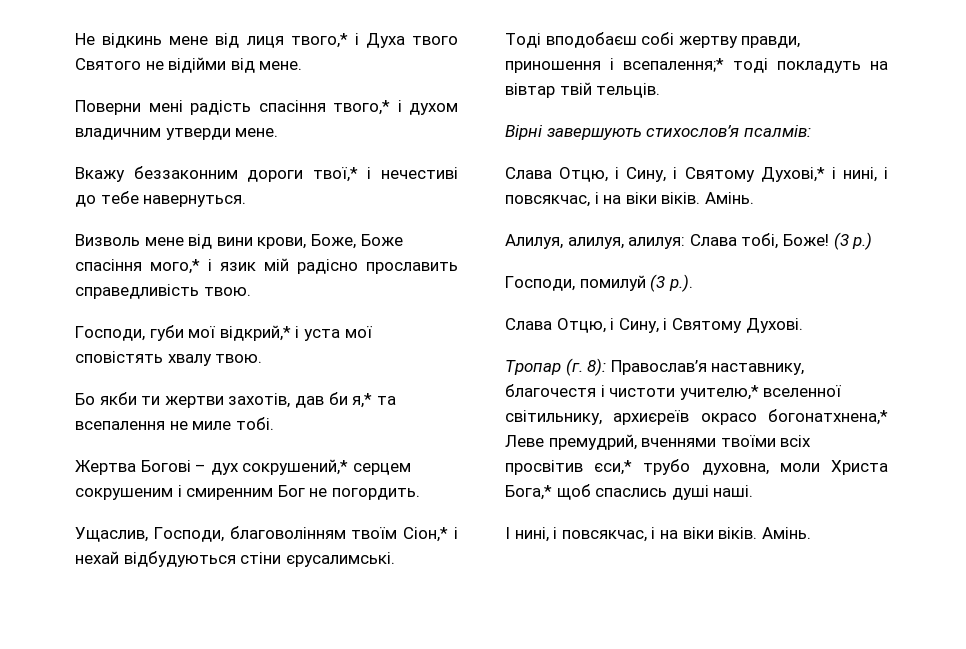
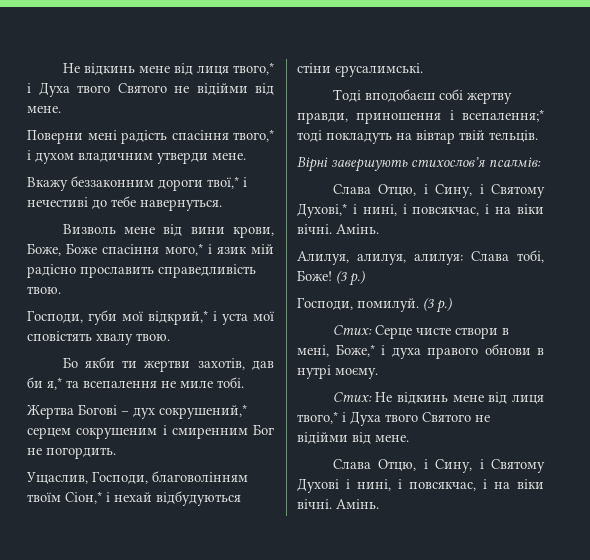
[661,192,701,204] віків. -> [297,224,332,234] вічні.
[579,274,693,292] [505,318,803,333] [505,358,805,376] [505,384,842,400] [505,409,888,425] [505,434,812,450] [505,459,888,475] [505,484,754,500] [505,527,758,542] помилуй (3 р.). // Слава Отцю, і Сину, і Святому Духові. // Тропар (г. 8): Православ’я наставнику, благочестя і чистоти учителю,* вселенної світильнику, архиєреїв окрасо богонатхнена,* Леве премудрий, вченнями твоїми всіх просвітив єси,* трубо духовна, моли Христа Бога,* щоб спаслись душі наші. // І нині, і повсякчас, і на віки віків. -> [357,297,452,313] [332,325,509,339] [297,344,544,359] [297,365,378,379] [332,392,544,404] [297,411,490,426] [297,432,409,444] [332,459,545,473] [297,478,544,493] [297,499,332,509] помилуй. (3 р.) // Стих: Серце чисте створи в мені, Боже,* і духа правого обнови в нутрі моєму. // Стих: Не відкинь мене від лиця твого,* і Духа твого Святого не відійми від мене. // Слава Отцю, і Сину, і Святому Духові і нині, і повсякчас, і на віки вічні.

